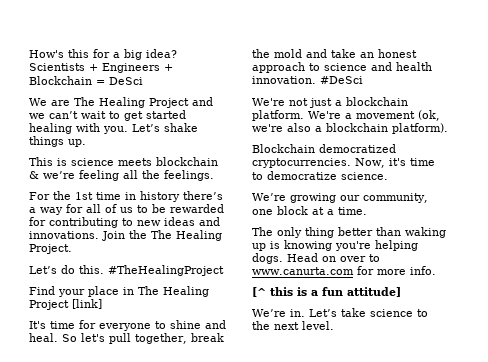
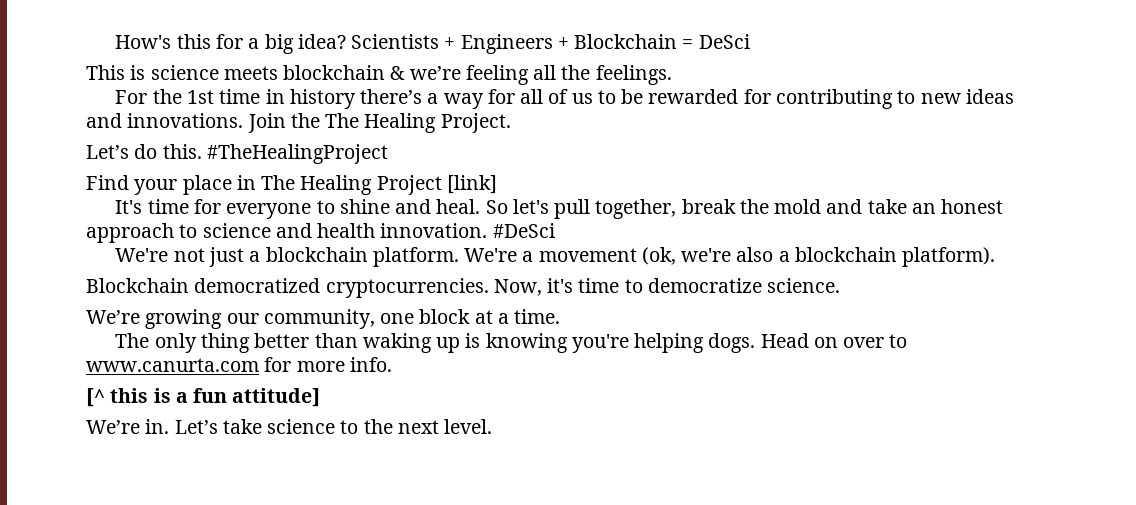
[29,97,213,108] [29,110,186,121] [29,123,198,134] [29,136,86,147] // We are The Healing Project and we can’t wait to get started healing with you. Let’s shake things up. -> (750, 41) none

